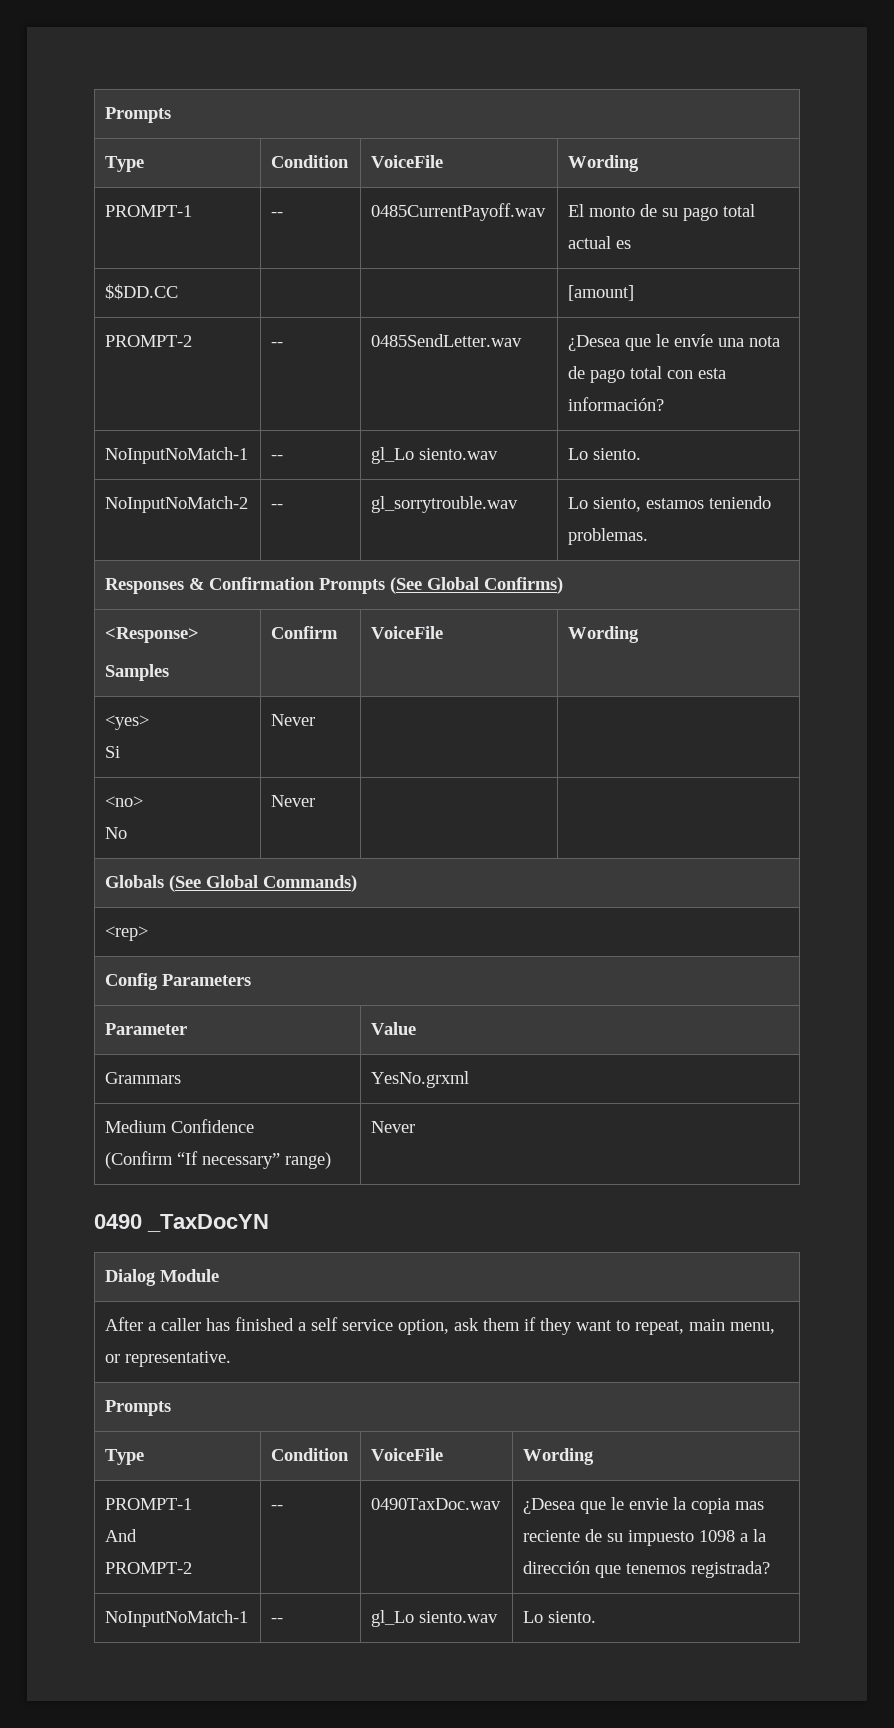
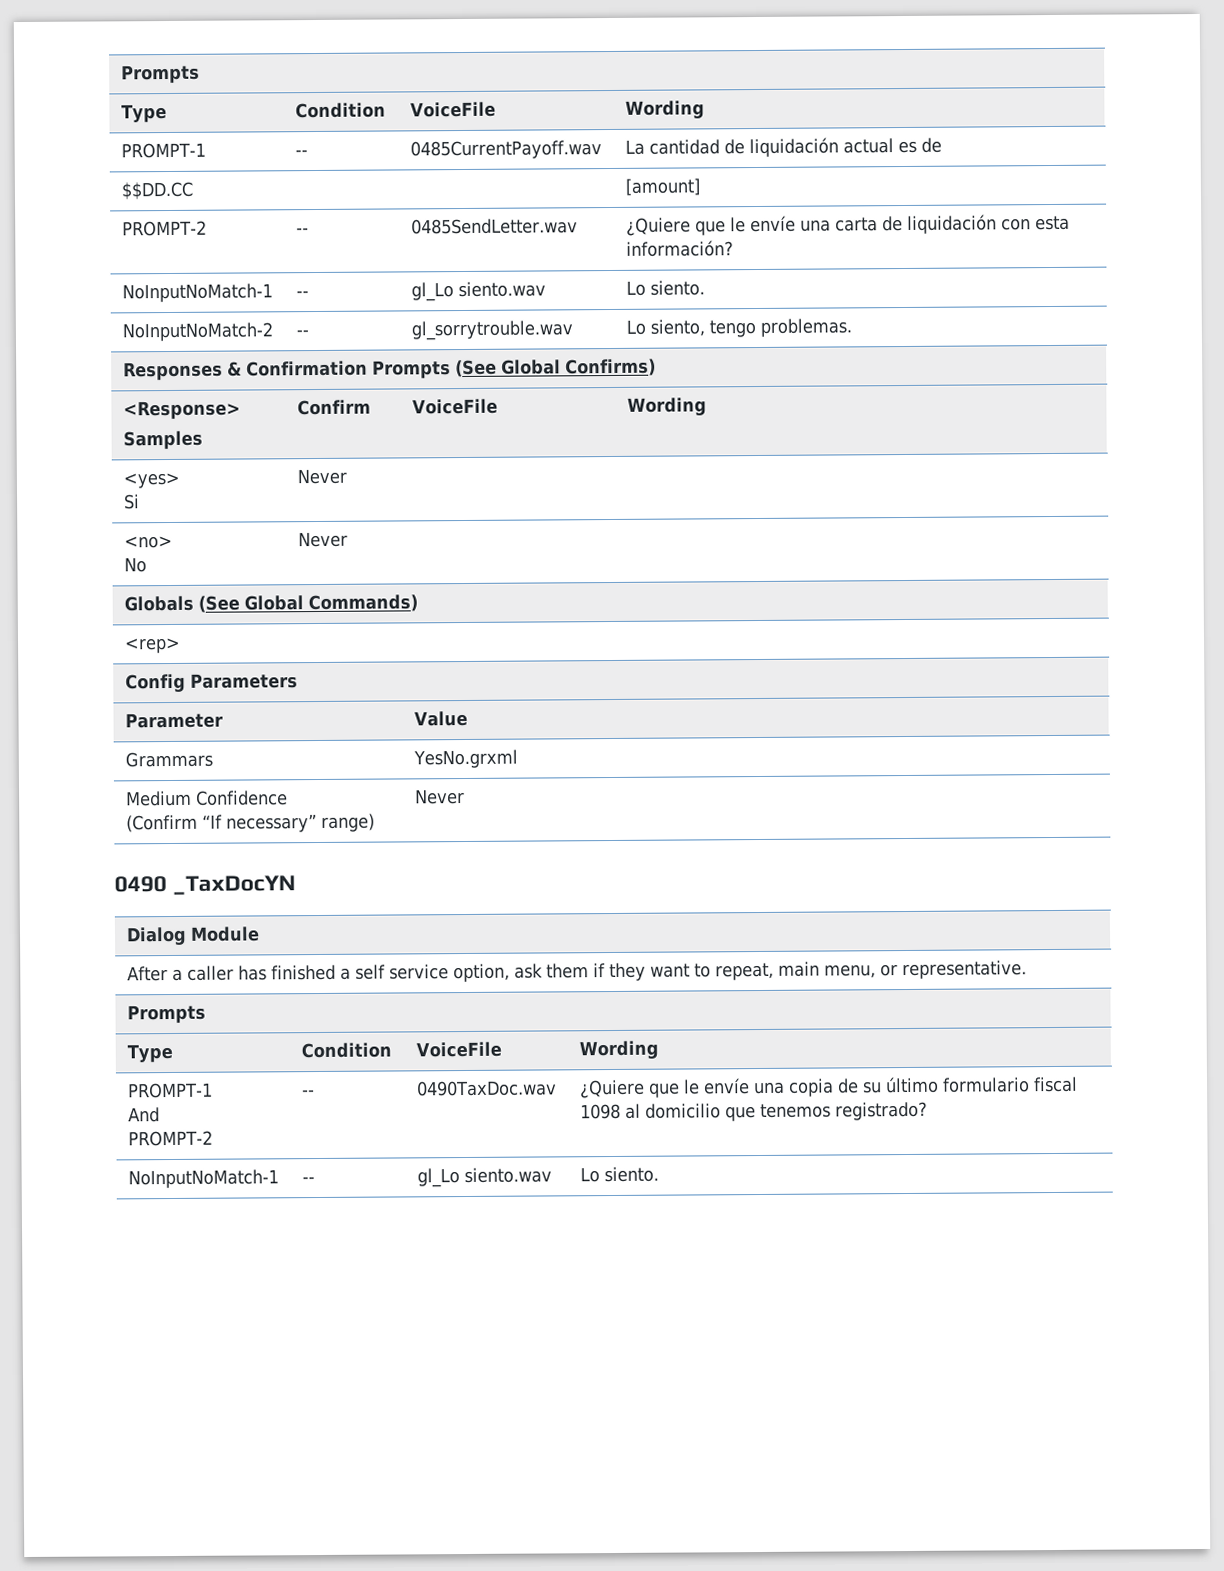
[568,204,756,221] El monto de su pago total -> [624,137,839,158] La cantidad de liquidación
(632, 244) none -> [920,137,942,153] de
[568,334,781,351] [568,366,663,383] ¿Desea que le envíe una nota de pago total -> [625,214,997,236] ¿Quiere que le envíe una carta de liquidación
[646,496,772,509] estamos teniendo -> [708,320,756,338] tengo
[523,1497,765,1514] [523,1529,767,1546] [523,1561,591,1574] ¿Desea que le envie la copia mas reciente de su impuesto 1098 a la dirección -> [579,1076,1078,1099] [579,1103,721,1120] ¿Quiere que le envíe una copia de su último formulario fiscal 1098 al domicilio
[691,1561,771,1578] registrada? -> [834,1101,928,1121] registrado?

